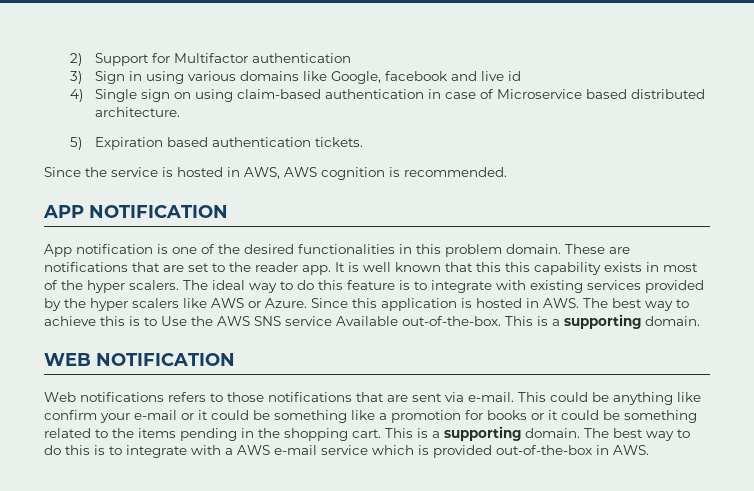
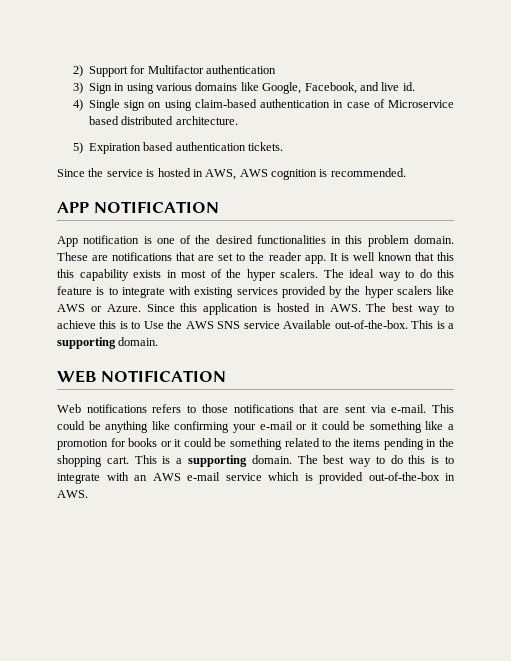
[385,71,448,81] facebook -> [304,82,357,94] Facebook,
[508,71,522,81] id -> [402,82,415,91] id.
[44,410,97,420] confirm -> [174,421,230,433] confirming
[225,448,233,455] a -> [134,475,147,481] an

